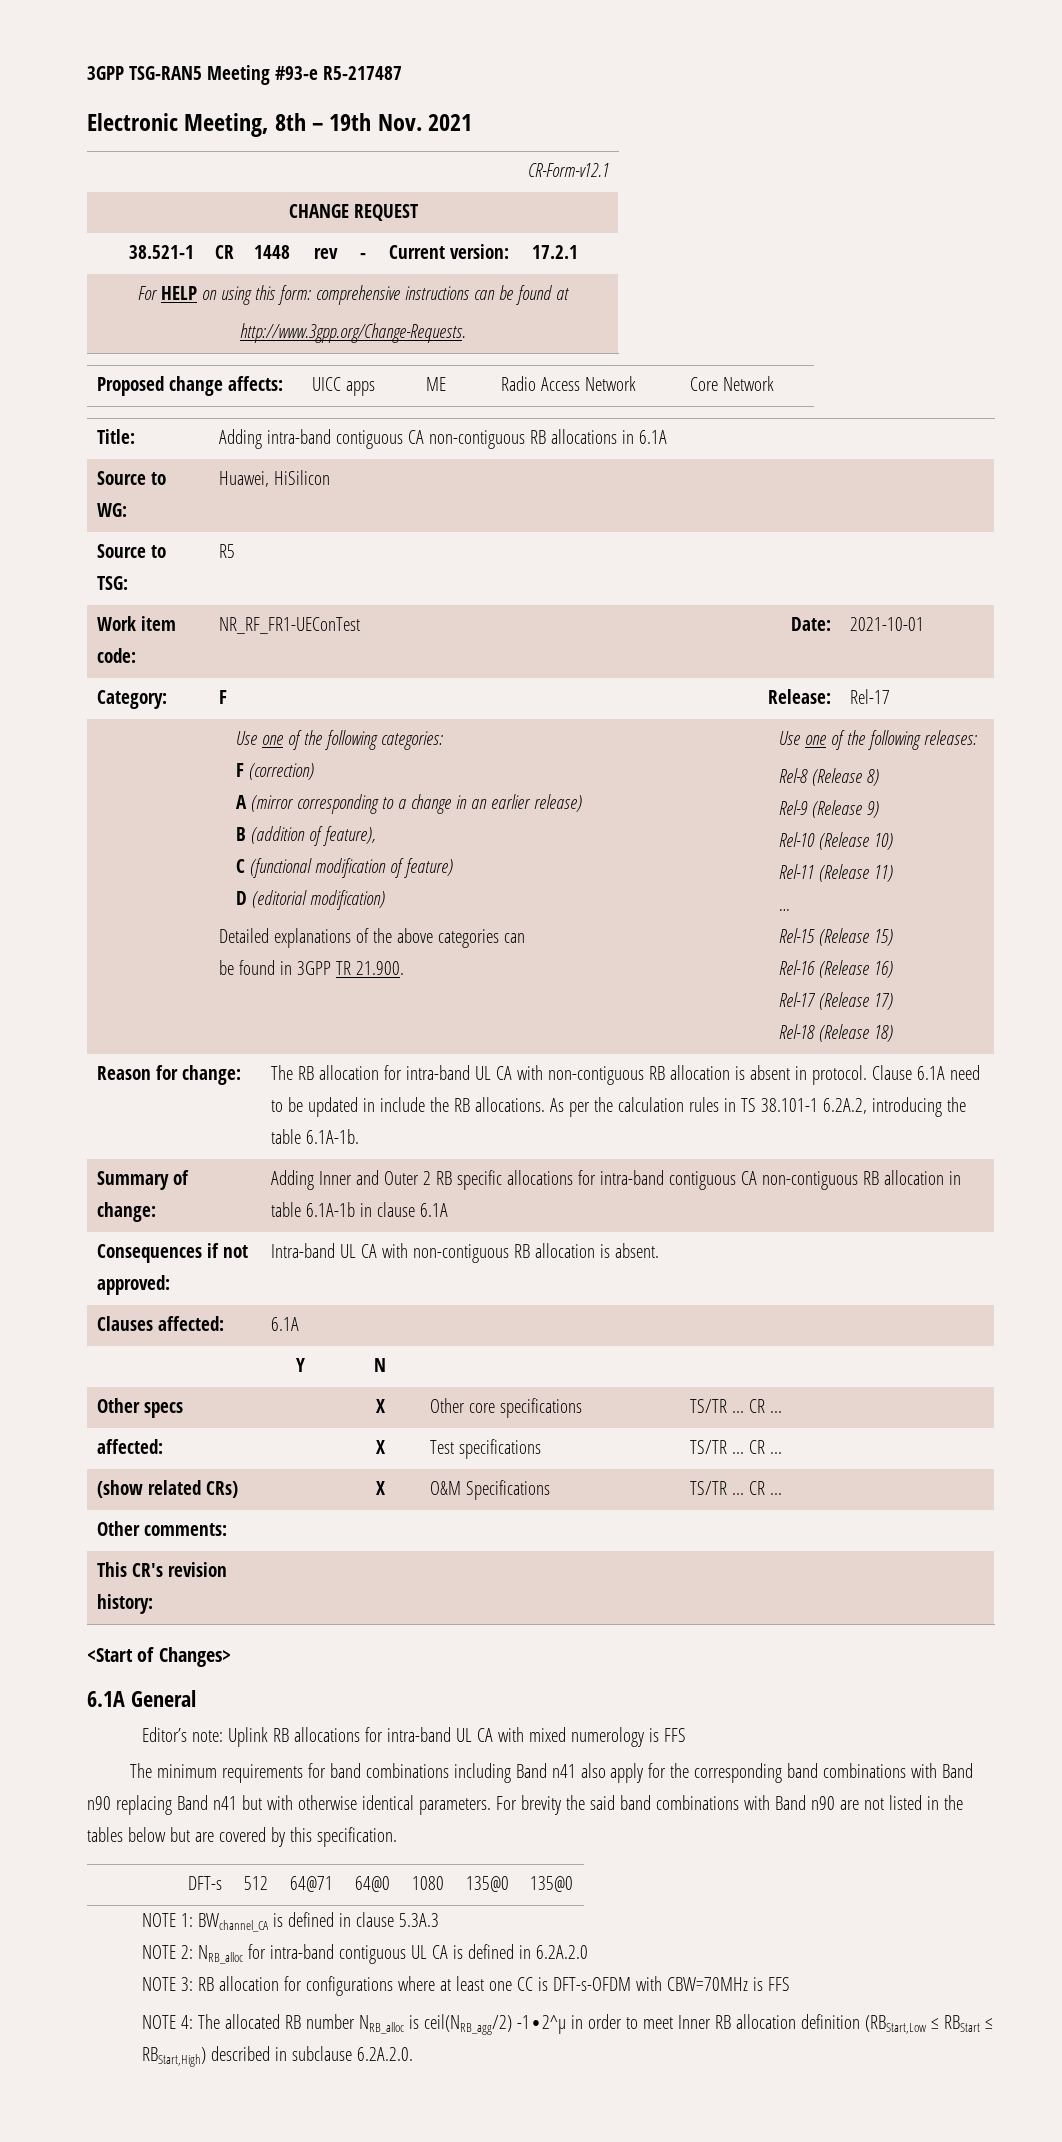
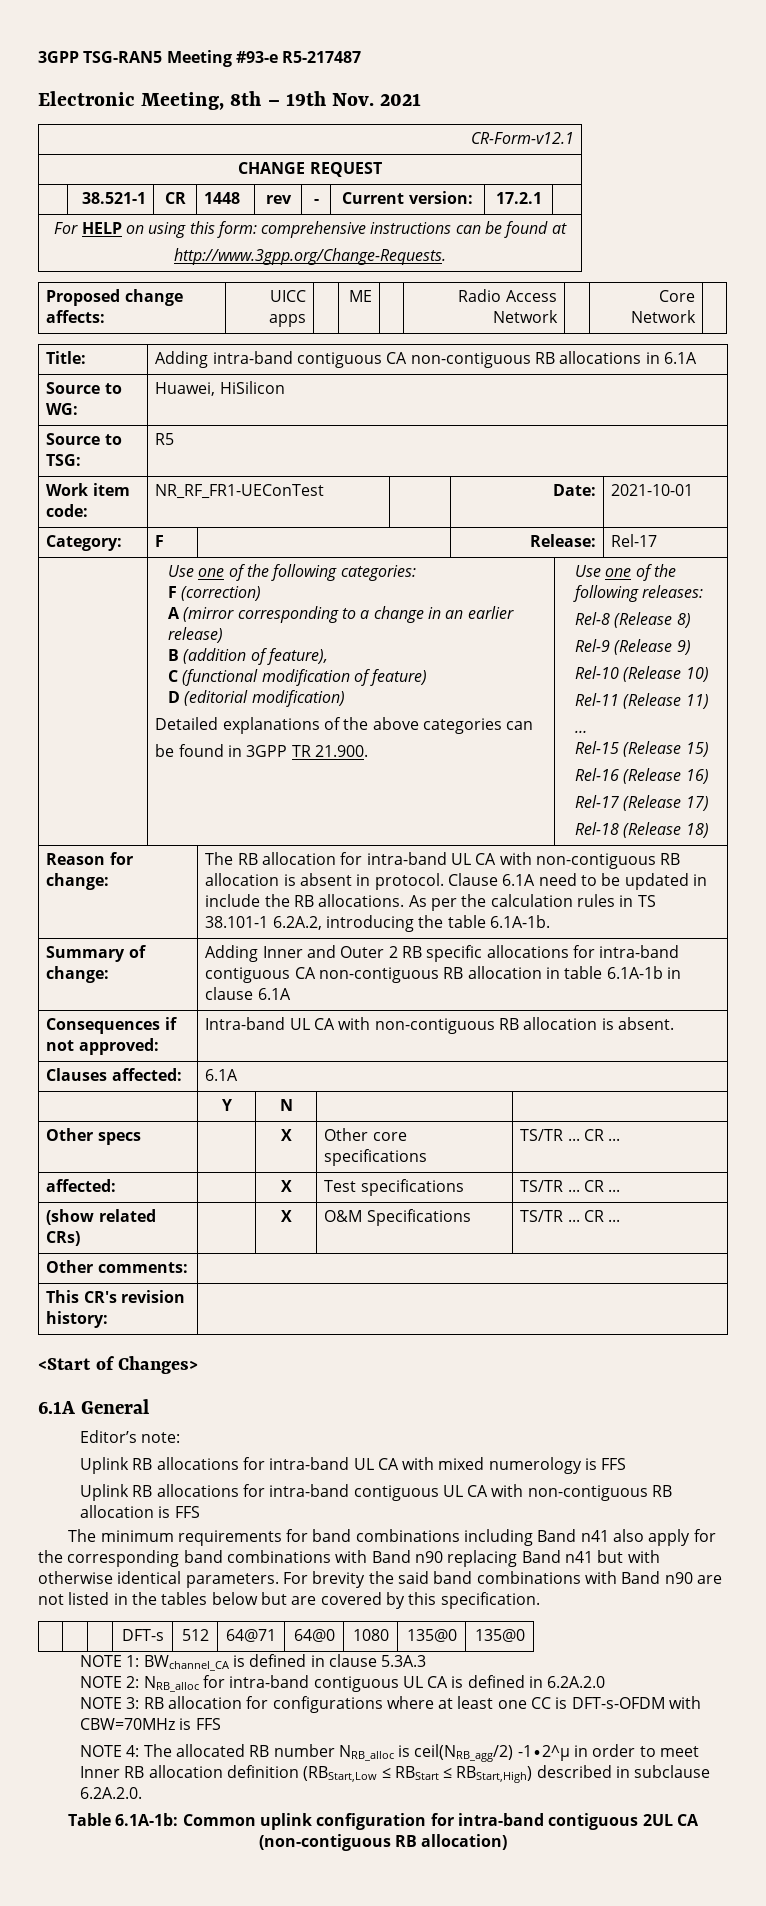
(224, 1736) none -> (181, 1437) //
(687, 1735) none -> [79,1484,673,1501] [79,1505,200,1518] // Uplink RB allocations for intra-band contiguous UL CA with non-contiguous RB allocation is FFS
(414, 2054) none -> [68,1813,699,1830] [258,1834,508,1851] // Table 6.1A-1b: Common uplink configuration for intra-band contiguous 2UL CA (non-contiguous RB allocation)

